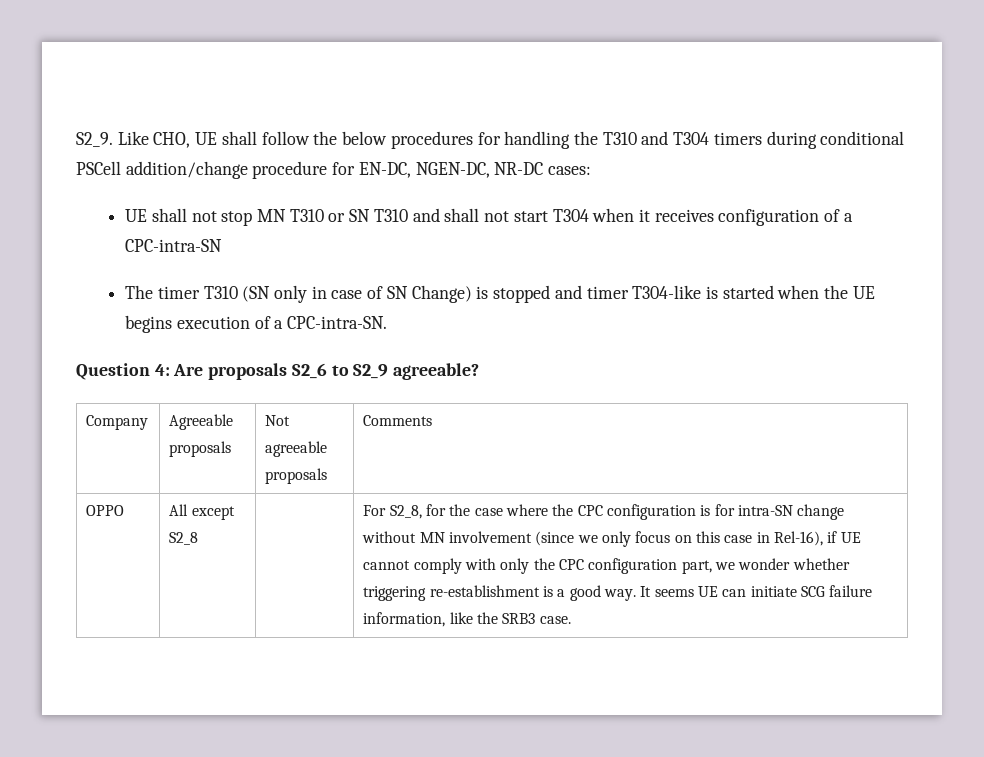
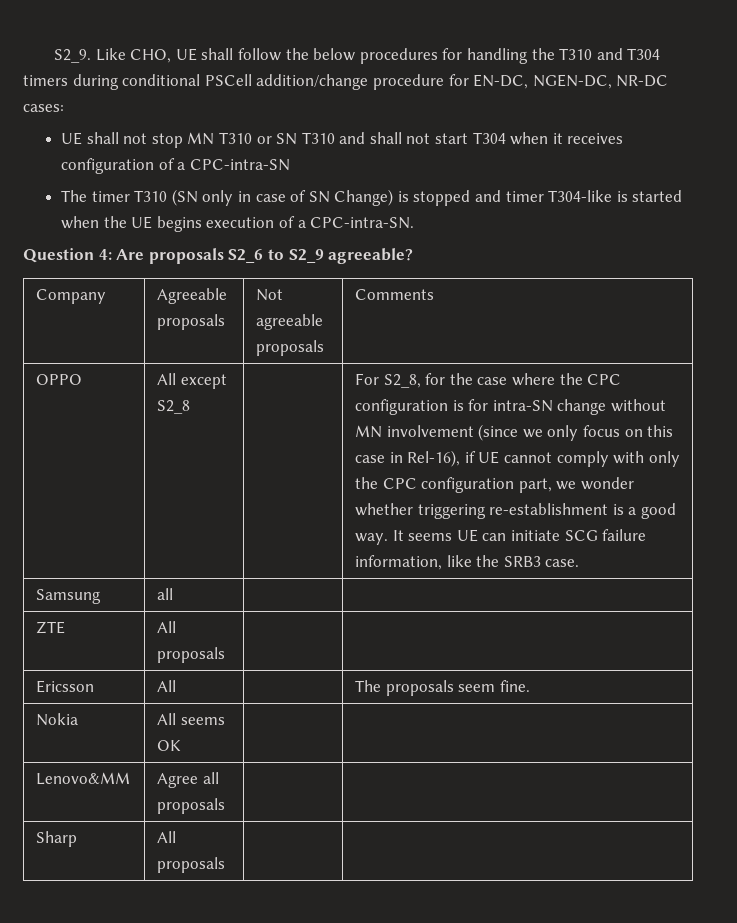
(571, 620) none -> [36,589,102,604] [157,588,174,600] [36,621,66,634] [157,621,177,633] [157,647,226,663] [36,680,95,693] [157,680,177,692] [355,680,530,696] [36,713,79,726] [157,713,225,725] [157,740,182,751] [36,772,131,785] [157,772,219,788] [157,798,226,814] [36,831,78,847] [157,831,177,843] [157,857,226,873] // Samsung | all | | // ZTE | All proposals | | // Ericsson | All | | The proposals seem fine. // Nokia | All seems OK | | // Lenovo&MM | Agree all proposals | | // Sharp | All proposals | |

